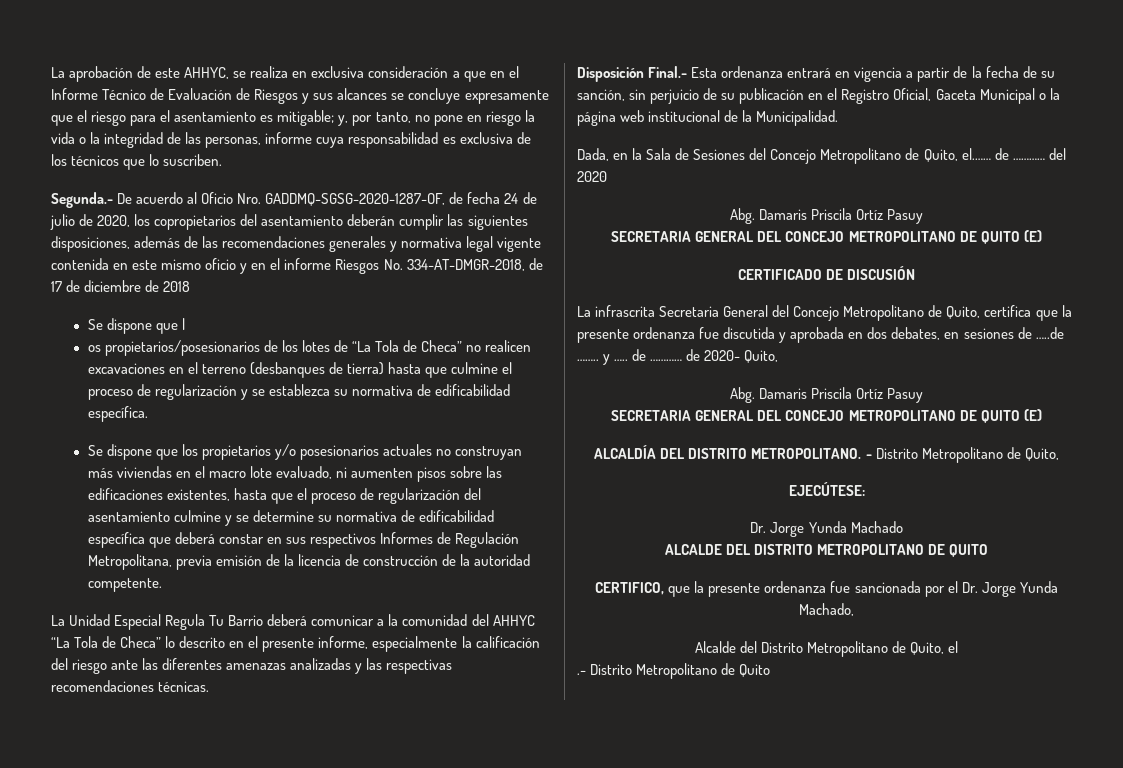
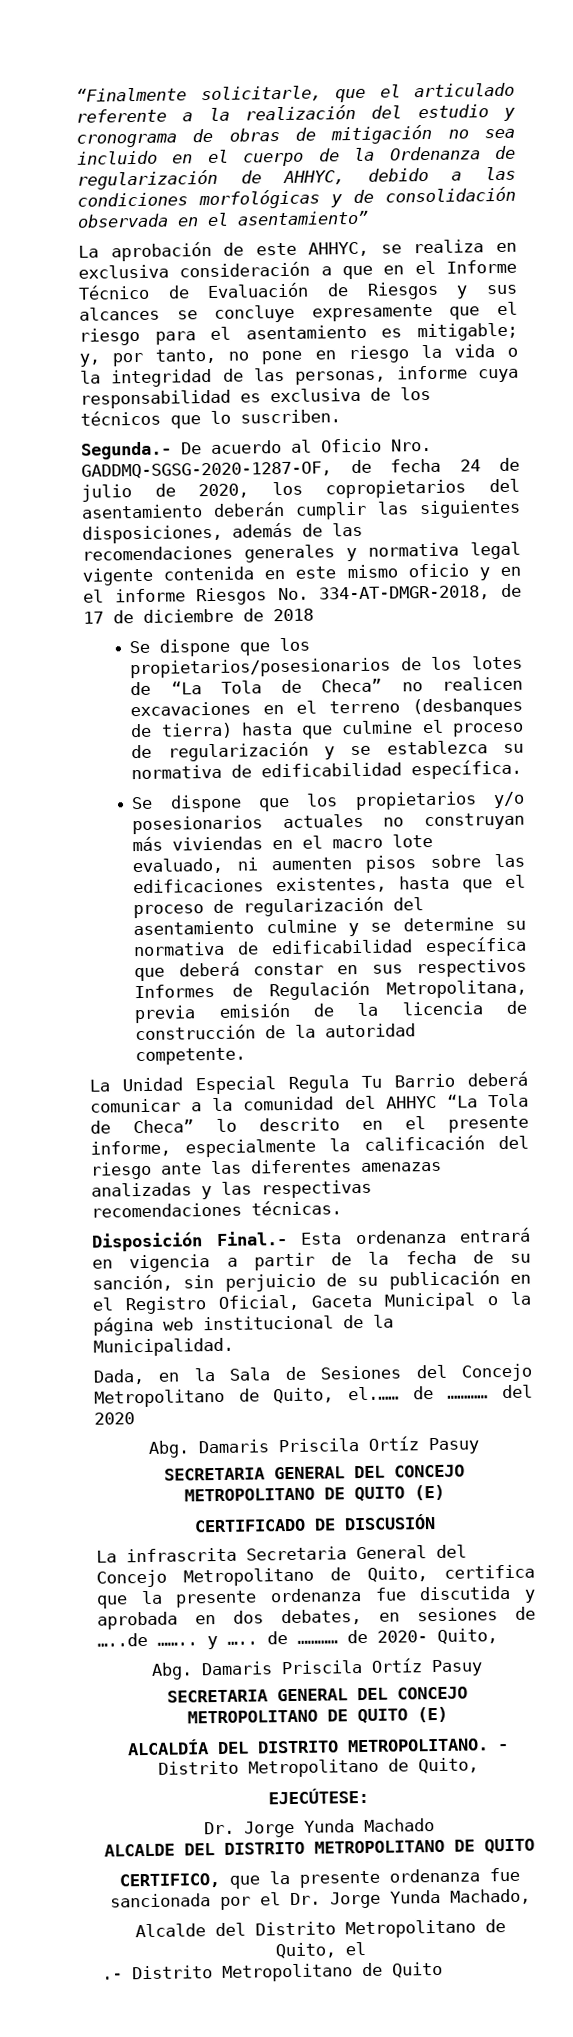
(51, 72) none -> [76,82,515,103] [76,104,516,123] [76,124,515,148] [77,145,516,167] [77,166,516,190] [77,186,516,210] [77,210,369,228] “Finalmente solicitarle, que el articulado referente a la realización del estudio y cronograma de obras de mitigación no sea incluido en el cuerpo de la Ordenanza de regularización de AHHYC, debido a las condiciones morfológicas y de consolidación observada en el asentamiento” //
[181,318,185,330] [87,345,101,352] l // os -> [279,637,311,652] los

